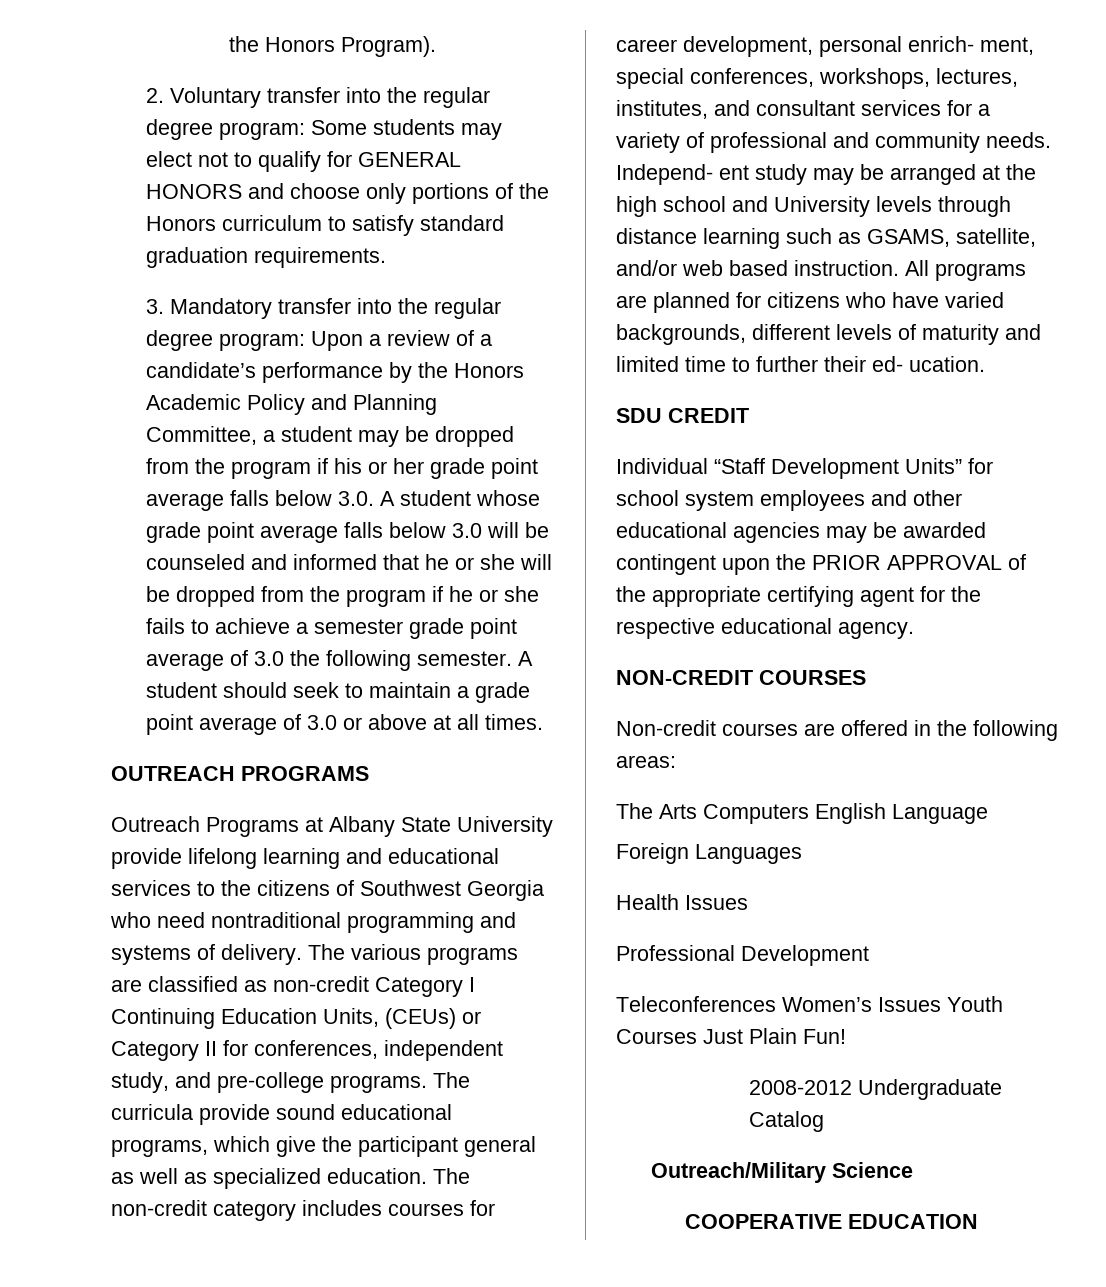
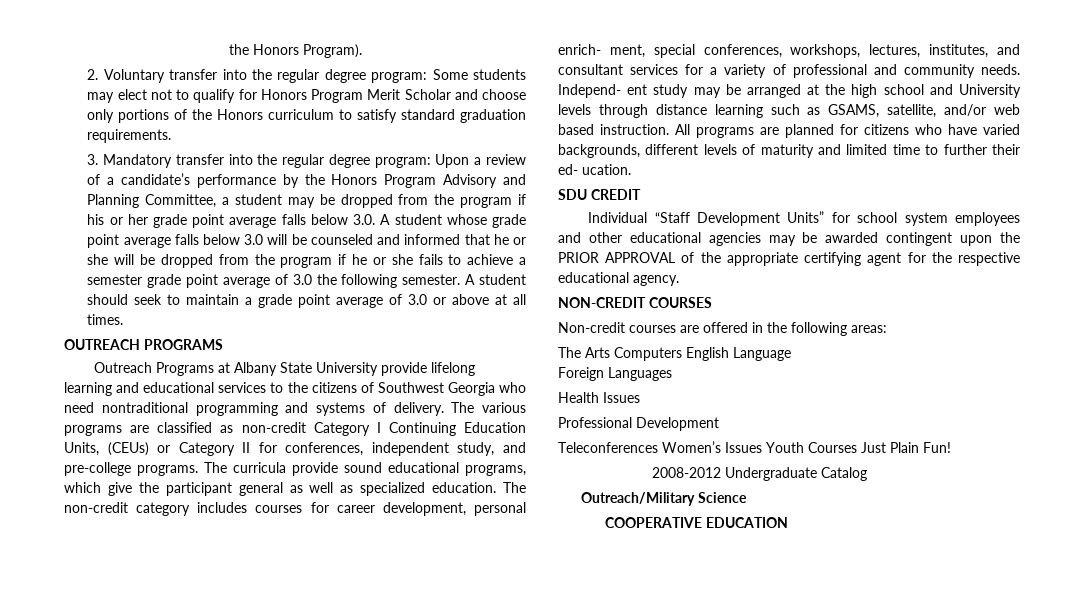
[357,152,461,167] [145,184,242,199] GENERAL HONORS -> [260,89,451,103] Honors Program Merit Scholar
[145,394,305,415] Academic Policy -> [384,174,498,188] Program Advisory

